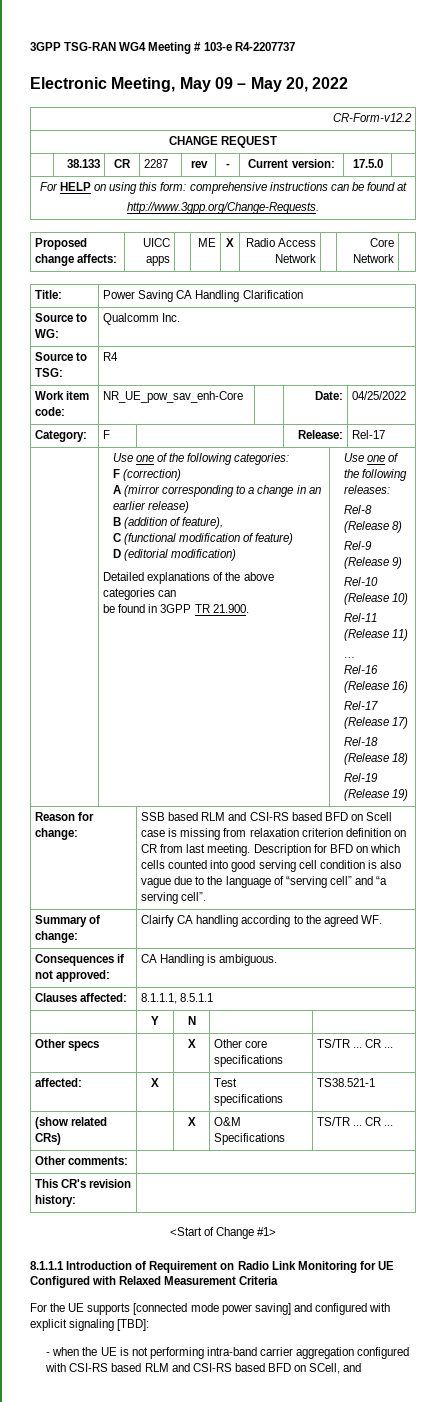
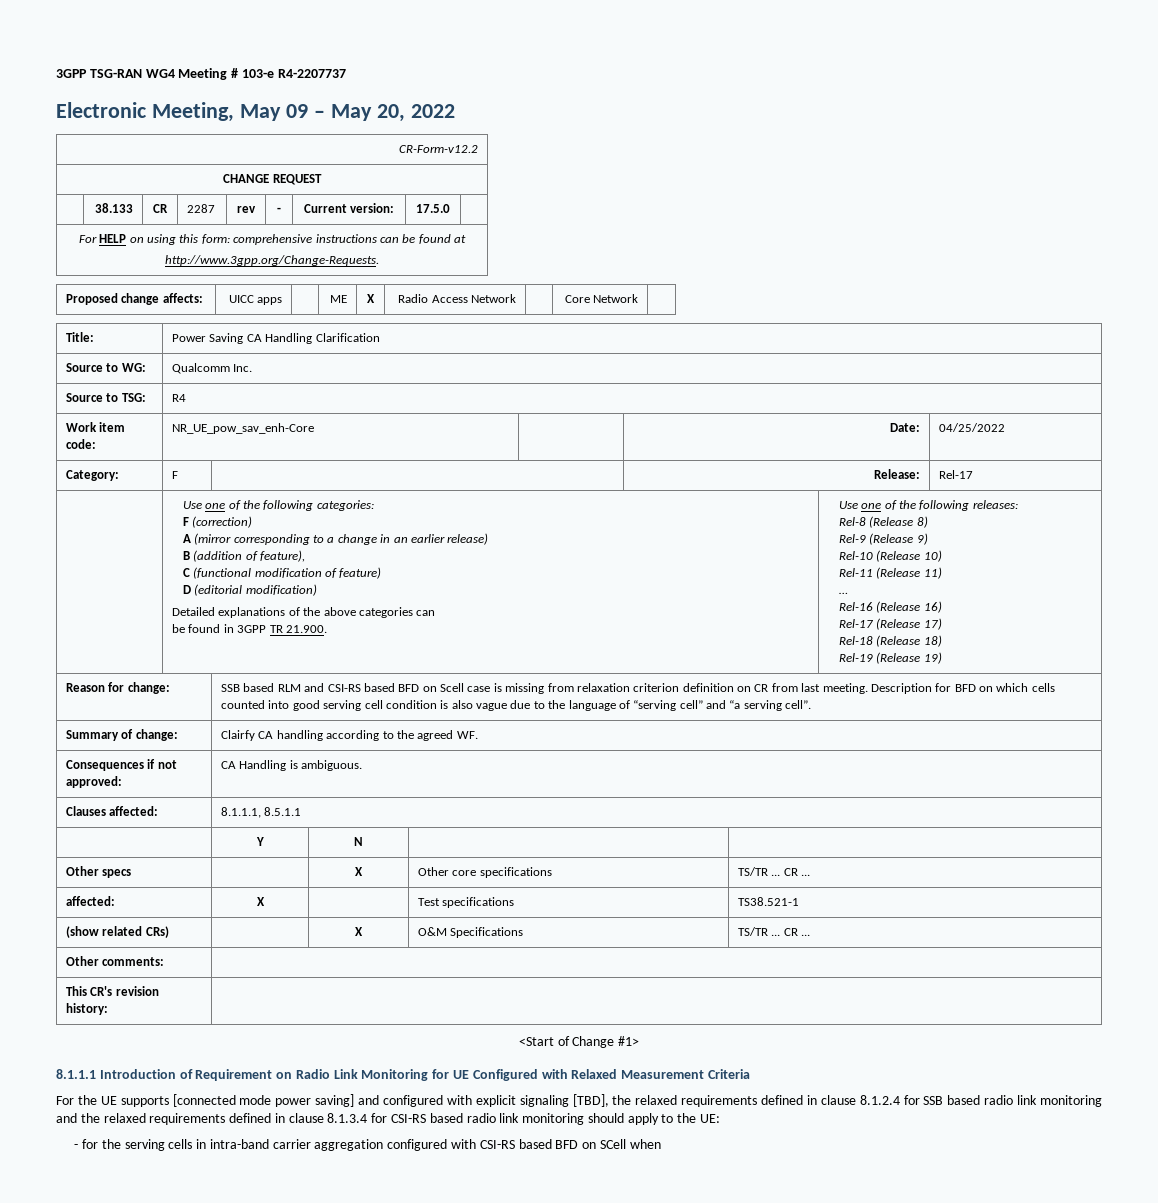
[117,1319,150,1331] [46,1347,204,1359] [TBD]: // - when the UE is not performing -> [572,1094,1102,1107] [56,1113,721,1125] [74,1139,207,1151] [TBD], the relaxed requirements defined in clause 8.1.2.4 for SSB based radio link monitoring and the relaxed requirements defined in clause 8.1.3.4 for CSI-RS based radio link monitoring should apply to the UE: // - for the serving cells in
[144,1363,362,1374] RLM and CSI-RS based BFD on SCell, and -> [555,1139,661,1149] BFD on SCell when

